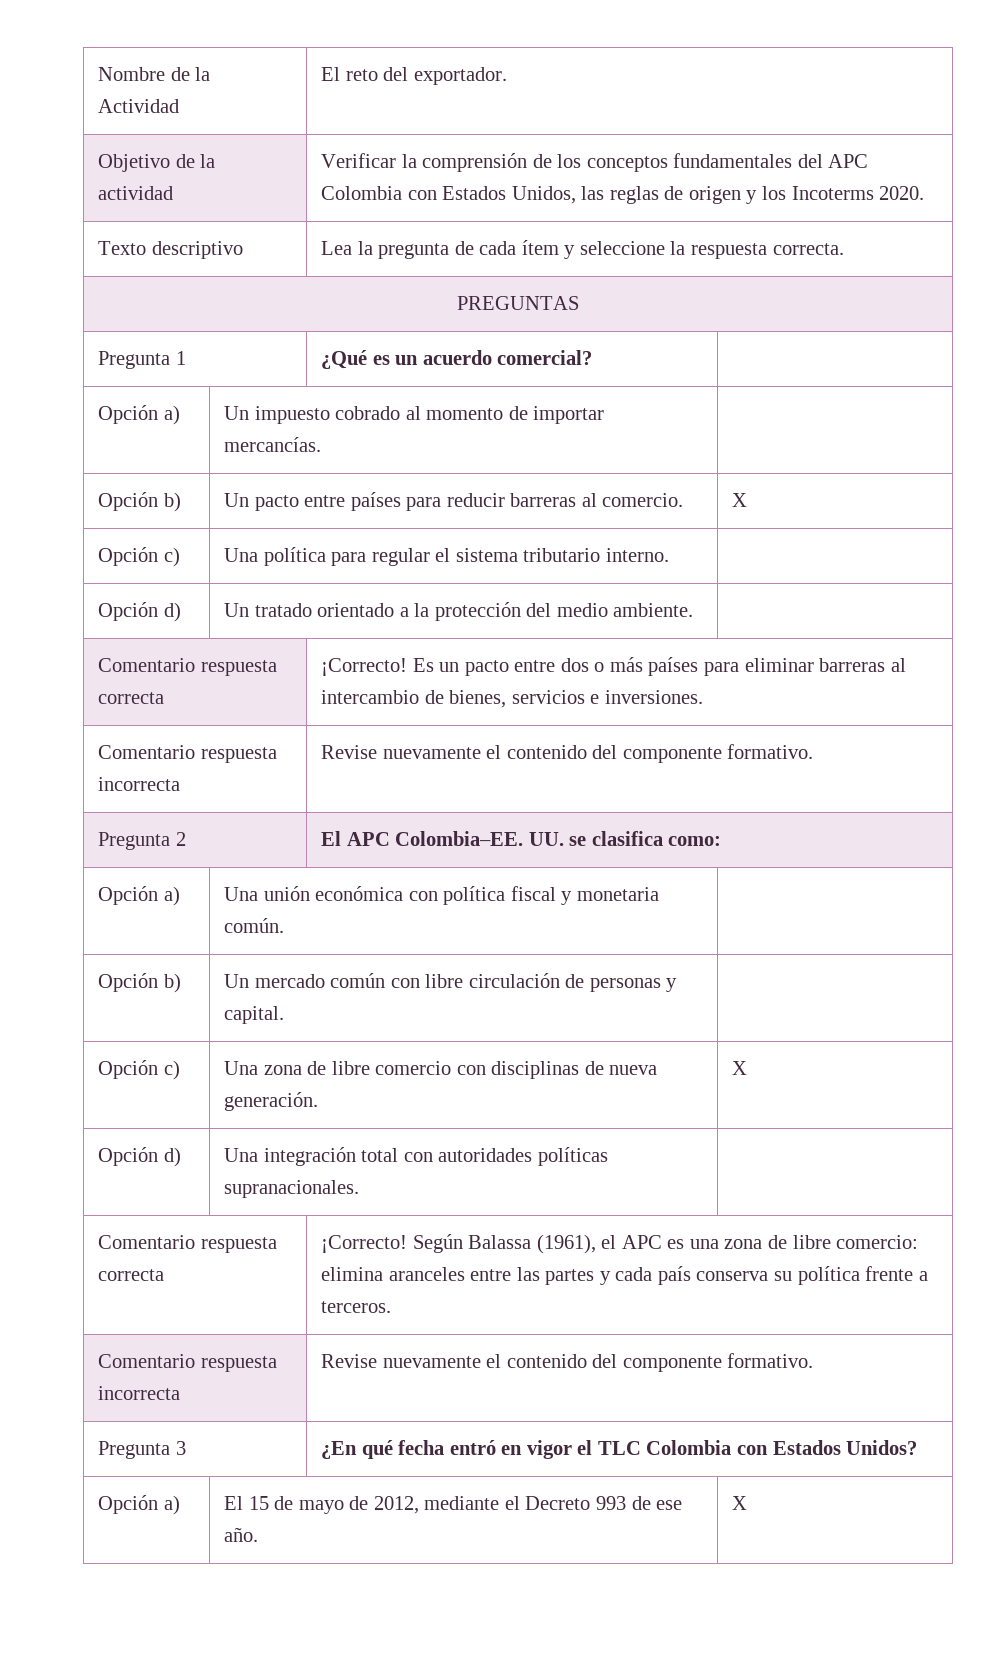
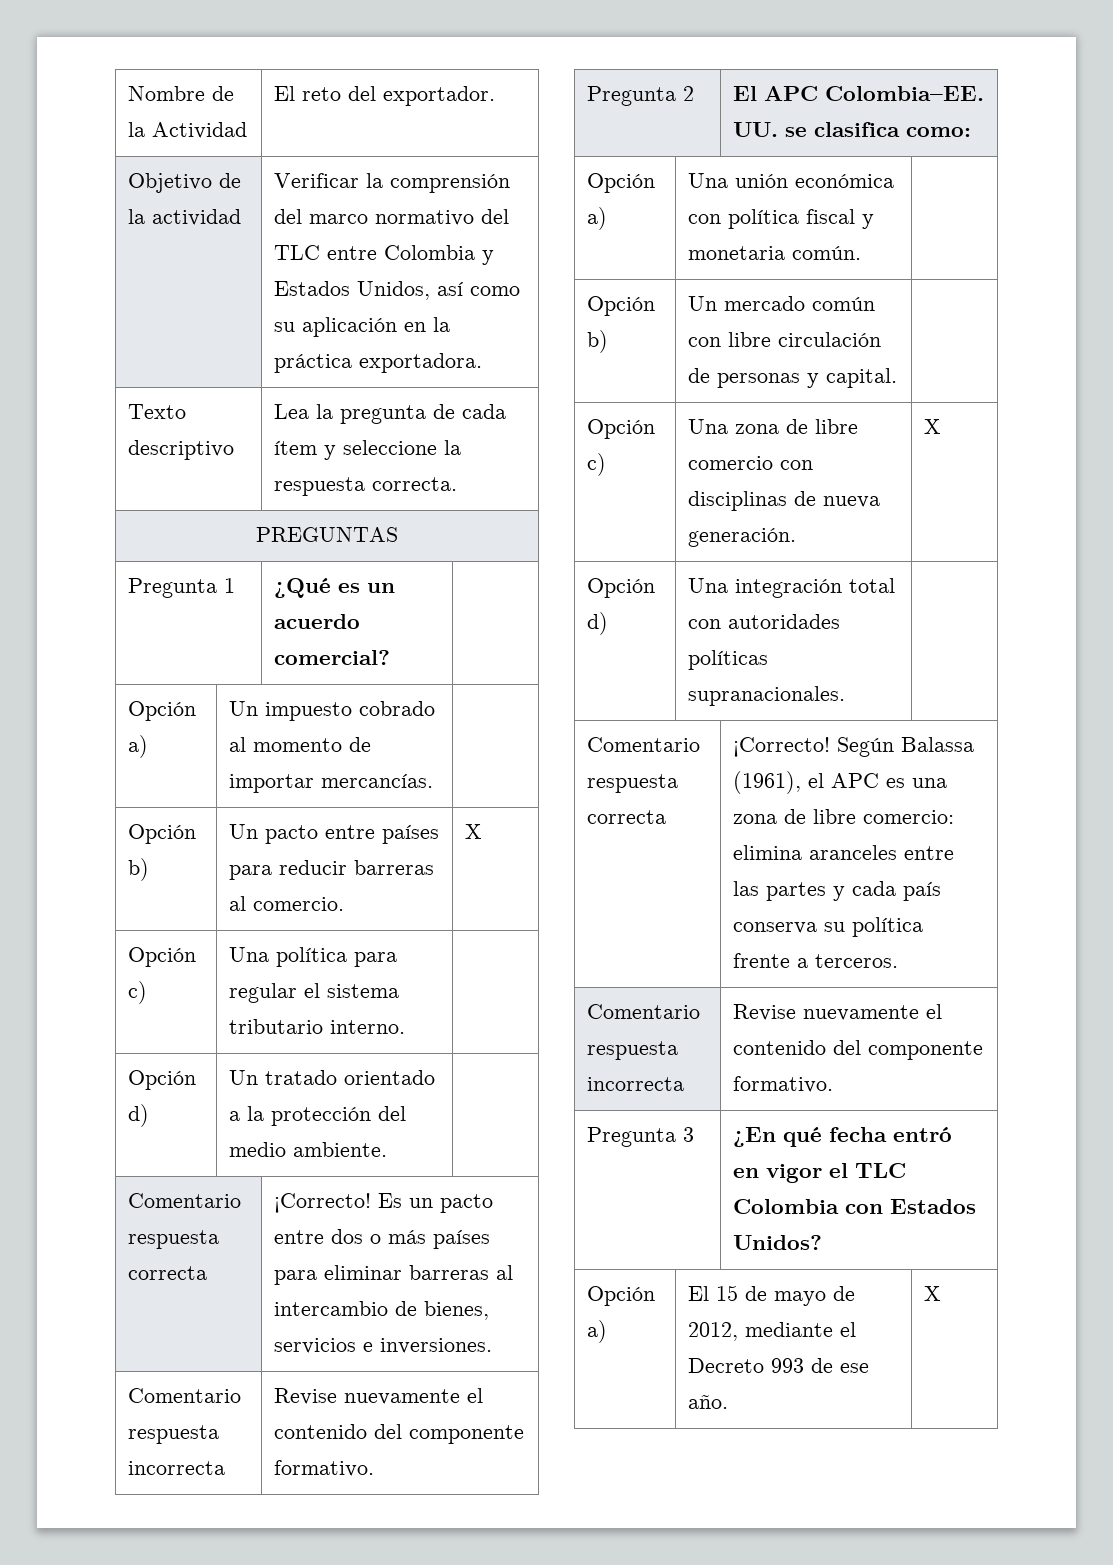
[532,153,869,172] [321,186,925,204] de los conceptos fundamentales del APC Colombia con Estados Unidos, las reglas de origen y los Incoterms 2020. -> [274,209,510,226] [274,245,495,265] [274,281,521,300] [274,317,451,337] [274,353,483,373] del marco normativo del TLC entre Colombia y Estados Unidos, así como su aplicación en la práctica exportadora.

